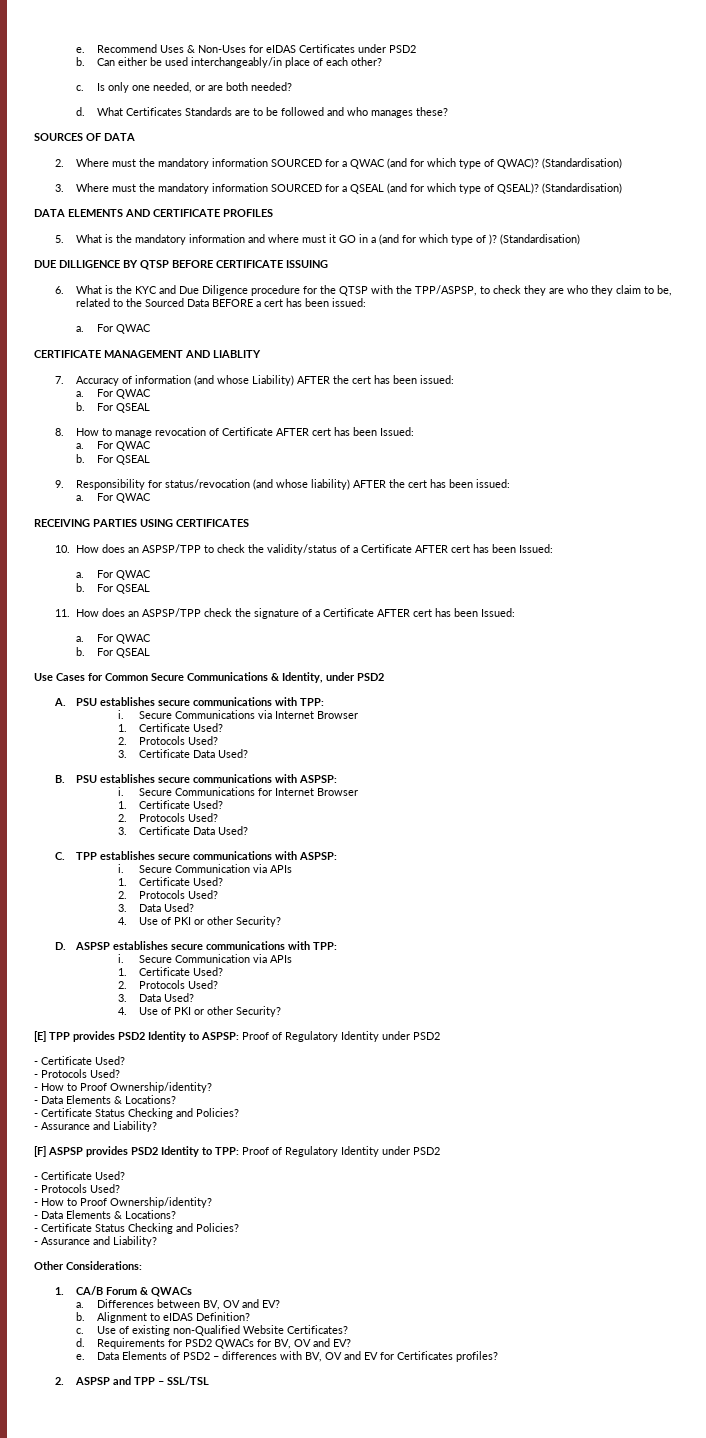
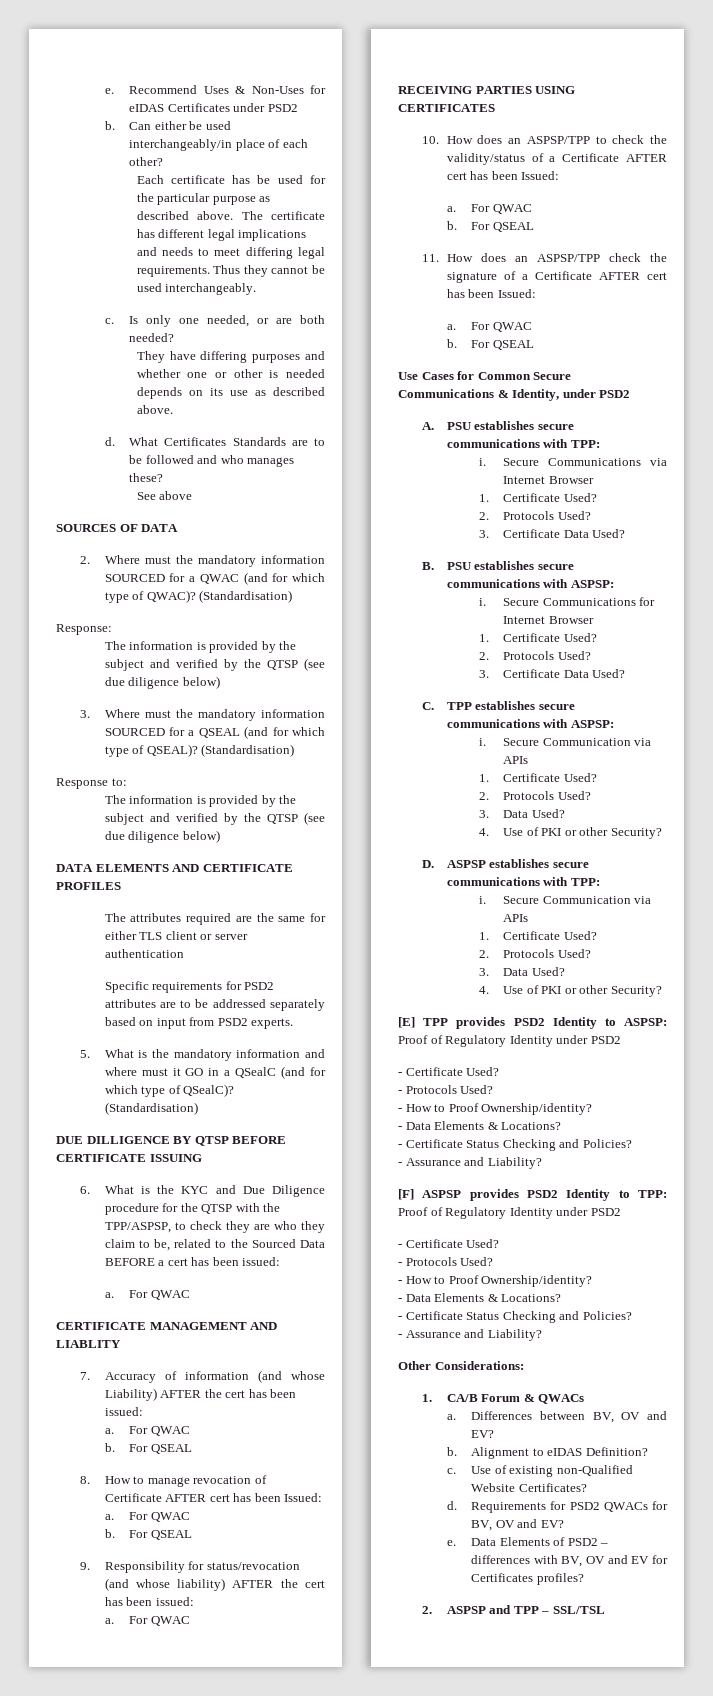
(382, 61) none -> [136,175,326,184] [136,193,271,205] [136,211,325,220] [136,229,307,241] [136,247,325,259] [136,265,326,277] [136,283,257,295] // Each certificate has be used for the particular purpose as described above. The certificate has different legal implications and needs to meet differing legal requirements. Thus they cannot be used interchangeably.
(292, 86) none -> [136,351,326,363] [136,369,325,378] [136,387,325,399] [136,405,173,414] // They have differing purposes and whether one or other is needed depends on its use as described above.
(448, 111) none -> [136,491,193,500] // See above
(622, 163) none -> [56,624,112,635] [104,641,297,653] [104,658,325,671] [104,676,220,689] // Response: // The information is provided by the subject and verified by the QTSP (see due diligence below)
(622, 188) none -> [56,778,127,789] [104,795,297,807] [104,812,325,825] [104,830,220,843] // Response to: // The information is provided by the subject and verified by the QTSP (see due diligence below)
(273, 213) none -> [104,913,326,925] [104,931,248,940] [104,949,184,958] [104,981,275,993] [104,999,325,1011] [104,1017,294,1029] // The attributes required are the same for either TLS client or server authentication // Specific requirements for PSD2 attributes are to be addressed separately based on input from PSD2 experts.
[378,234,497,245] (and for which type of )? -> [235,1066,326,1079] [104,1084,235,1097] QSealC (and for which type of QSealC)?

